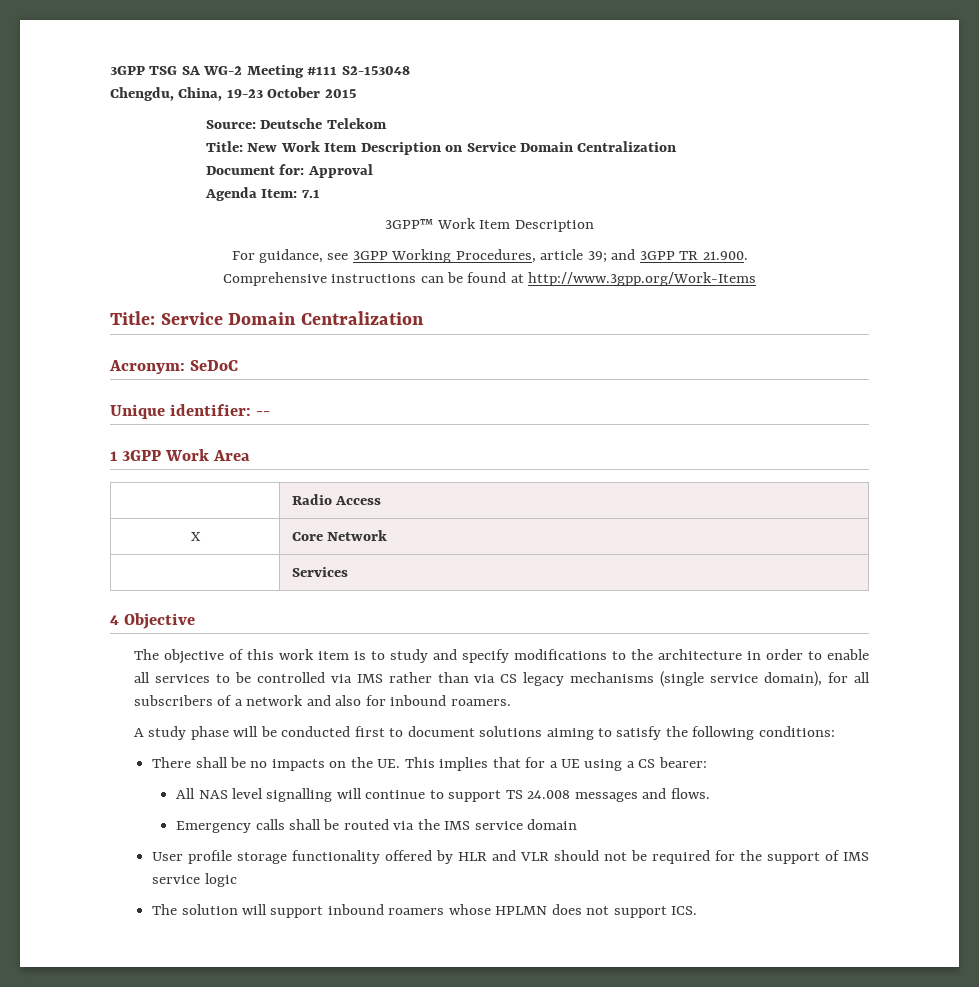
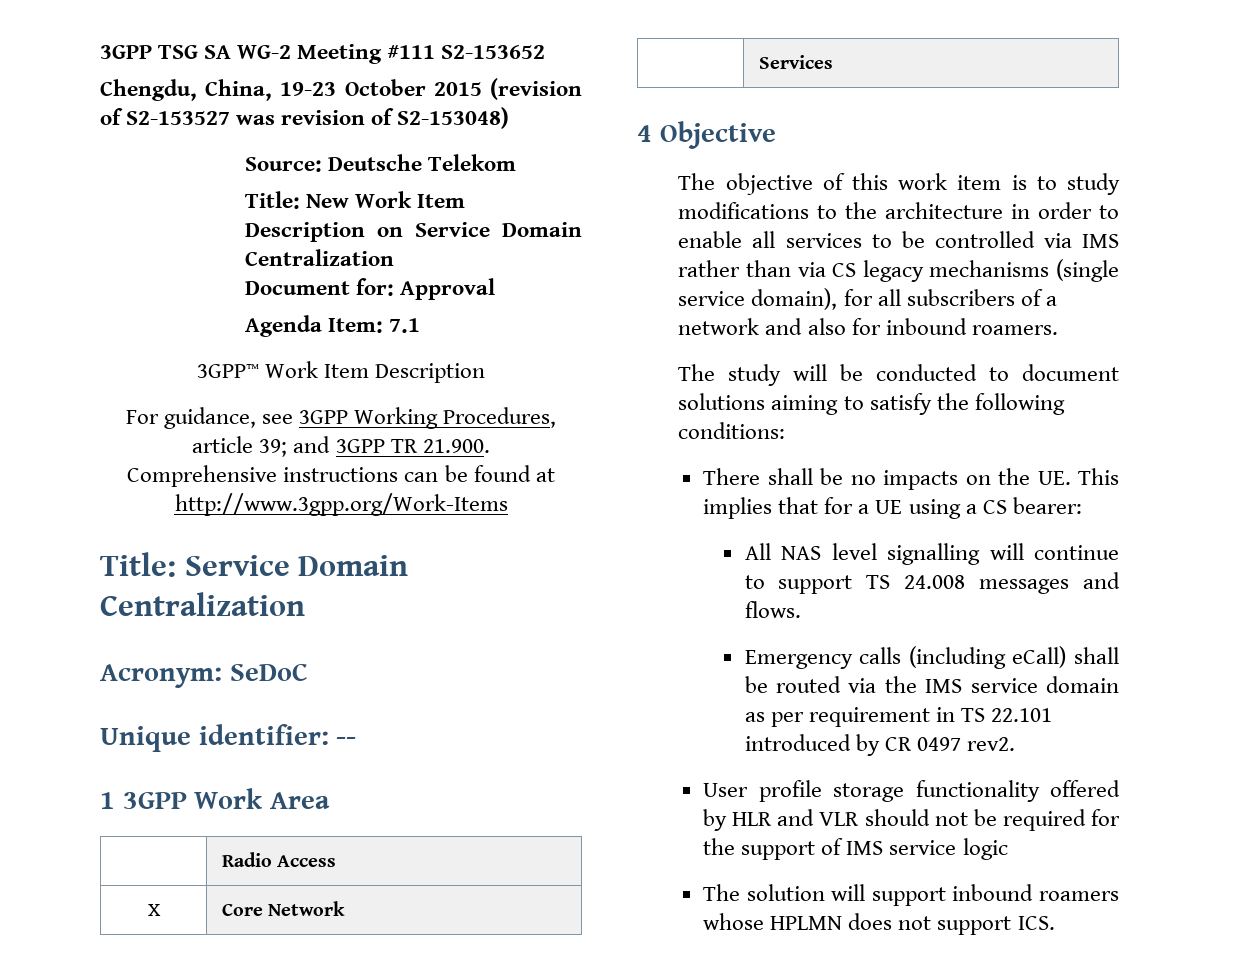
[341,66,410,75] S2-153048 -> [441,45,546,59] S2-153652
(356, 93) none -> [489,78,582,100] [100,107,510,129] (revision of S2-153527 was revision of S2-153048)
[432,649,509,663] and specify -> (1120, 184) none
[133,726,229,740] A study phase -> [678,364,782,386] The study
[354,726,385,737] first -> (978, 372) none
(285, 824) none -> [908,646,1067,669] (including eCall)
(578, 824) none -> [744,707,1052,727] [744,734,1015,756] as per requirement in TS 22.101 introduced by CR 0497 rev2.

